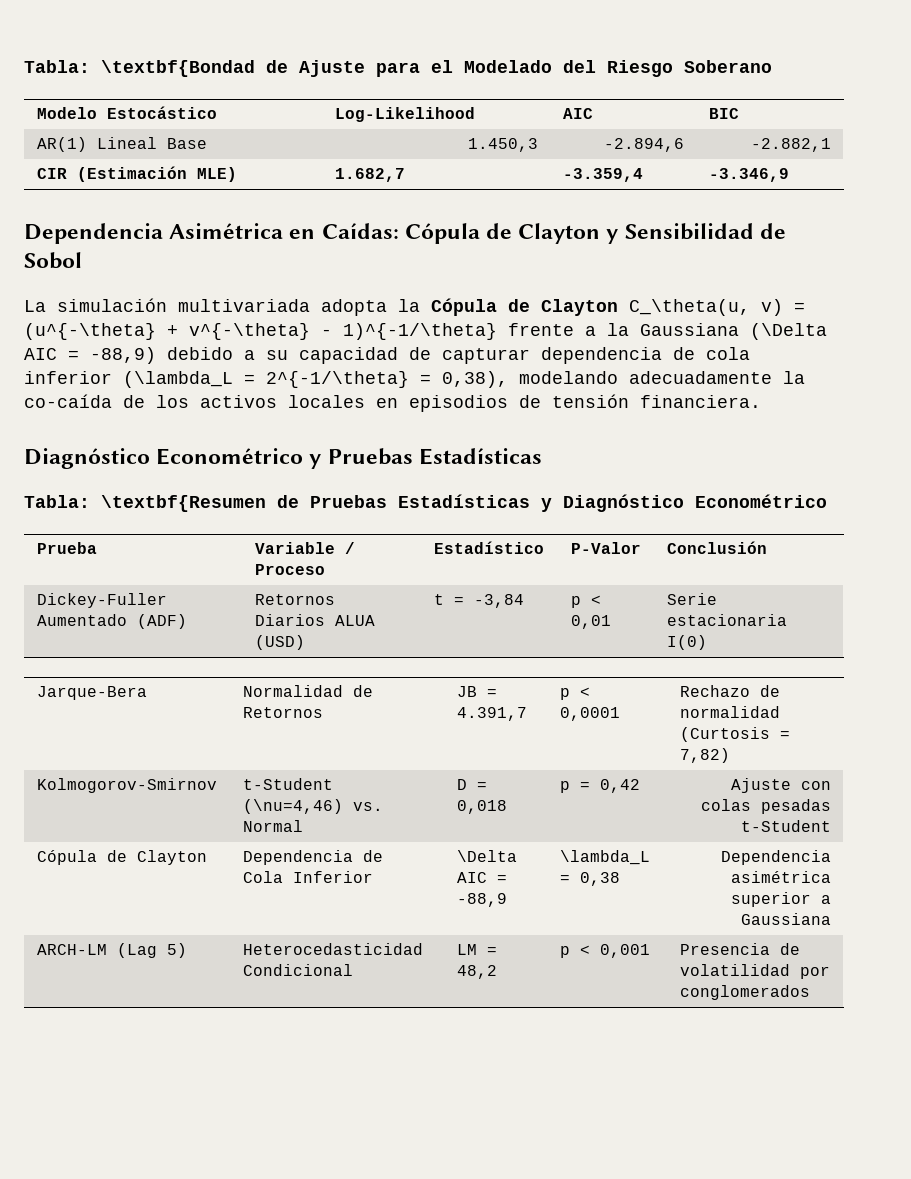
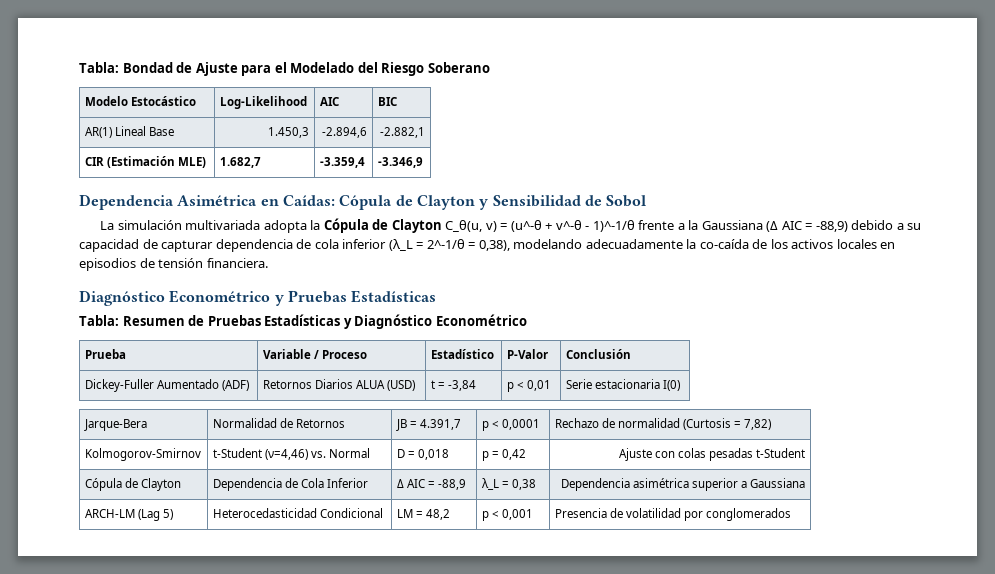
[24,60,255,77] Tabla: \textbf{Bondad -> [79,62,173,73] Tabla: Bondad
[629,299,750,316] C_\theta(u, -> [445,220,483,232] C_θ(u,
[24,323,497,340] (u^{-\theta} + v^{-\theta} - 1)^{-1/\theta} -> [510,220,635,232] (u^-θ + v^-θ - 1)^-1/θ
[750,323,827,340] (\Delta -> [766,221,779,232] (Δ
[123,371,409,388] (\lambda_L = 2^{-1/\theta} -> [388,239,465,251] (λ_L = 2^-1/θ
[101,495,266,512] \textbf{Resumen -> [122,316,185,326] Resumen
[242,799,343,814] (\nu=4,46) -> [265,449,309,460] (ν=4,46)
[456,850,517,862] \Delta -> [396,479,404,488] Δ
[559,850,650,865] \lambda_L -> [480,478,499,490] λ_L

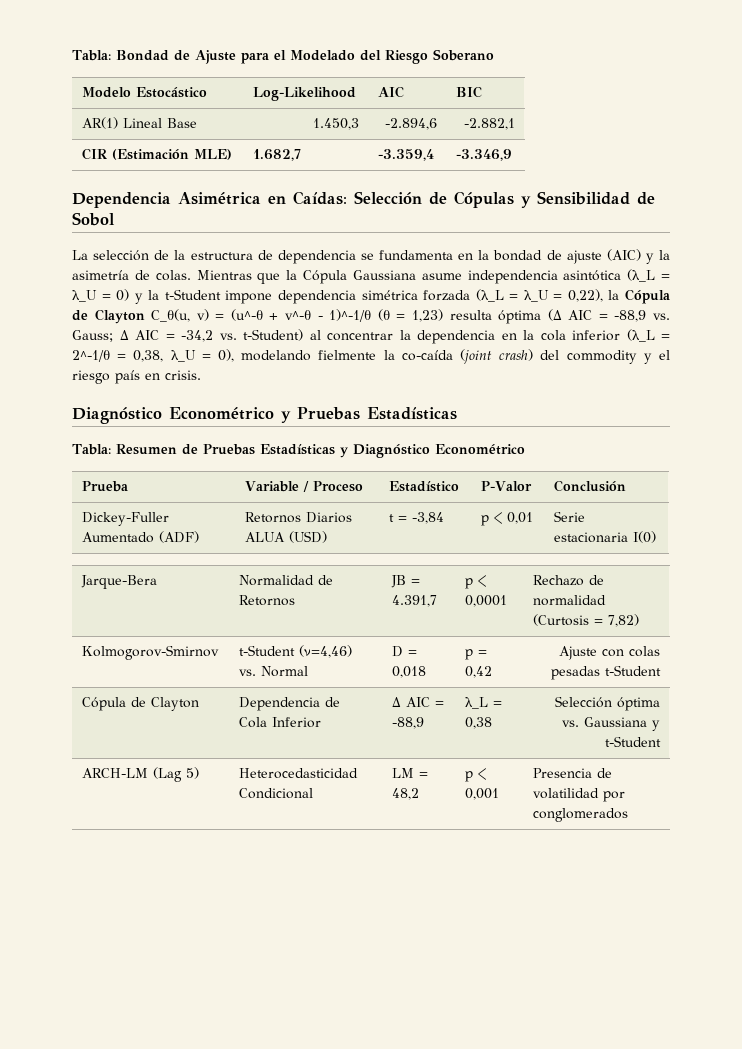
[339,195,475,210] Cópula de Clayton -> [354,191,514,208] Selección de Cópulas
[117,220,307,233] simulación multivariada adopta -> [93,249,670,264] [72,269,670,284] [72,289,603,304] selección de la estructura de dependencia se fundamenta en la bondad de ajuste (AIC) y la asimetría de colas. Mientras que la Cópula Gaussiana asume independencia asintótica (λ_L = λ_U = 0) y la t-Student impone dependencia simétrica forzada (λ_L = λ_U = 0,22),
[638,220,922,232] [79,239,312,252] frente a la Gaussiana (Δ AIC = -88,9) debido a su capacidad de capturar dependencia de -> [377,309,670,324] [72,329,534,344] (θ = 1,23) resulta óptima (Δ AIC = -88,9 vs. Gauss; Δ AIC = -34,2 vs. t-Student) al concentrar la dependencia en la
[478,239,896,251] [79,258,268,271] 0,38), modelando adecuadamente la co-caída de los activos locales en episodios de tensión financiera. -> [133,349,670,364] [72,370,201,384] 0,38, λ_U = 0), modelando fielmente la co-caída (joint crash) del commodity y el riesgo país en crisis.
[560,478,806,491] Dependencia asimétrica superior a Gaussiana -> [554,696,660,711] [561,717,660,731] [604,736,661,747] Selección óptima vs. Gaussiana y t-Student

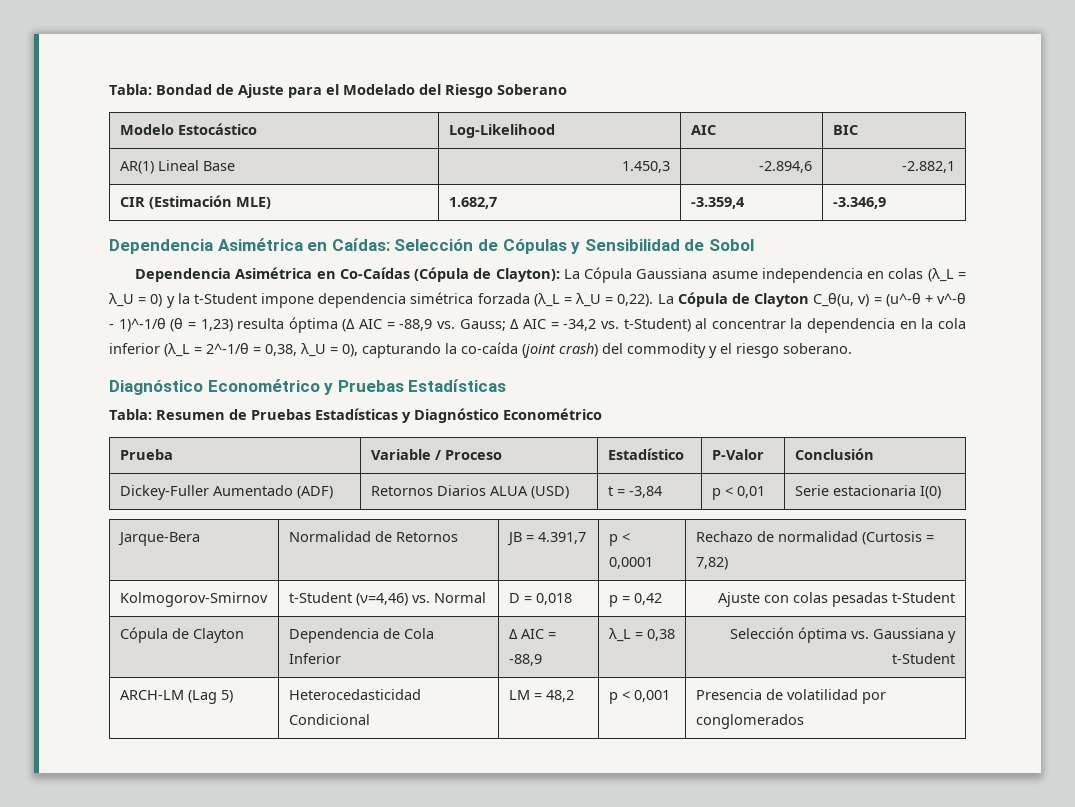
[72,249,670,264] [72,270,298,284] La selección de la estructura de dependencia se fundamenta en la bondad de ajuste (AIC) y la asimetría de colas. Mientras que la -> [135,267,580,282] Dependencia Asimétrica en Co-Caídas (Cópula de Clayton): La
[563,270,622,281] asintótica -> [867,268,924,279] en colas
[567,289,620,302] 0,22), la -> [617,294,674,307] 0,22). La
[241,350,377,361] modelando fielmente -> [362,343,441,358] capturando
[115,370,201,384] país en crisis. -> [783,343,852,354] soberano.

